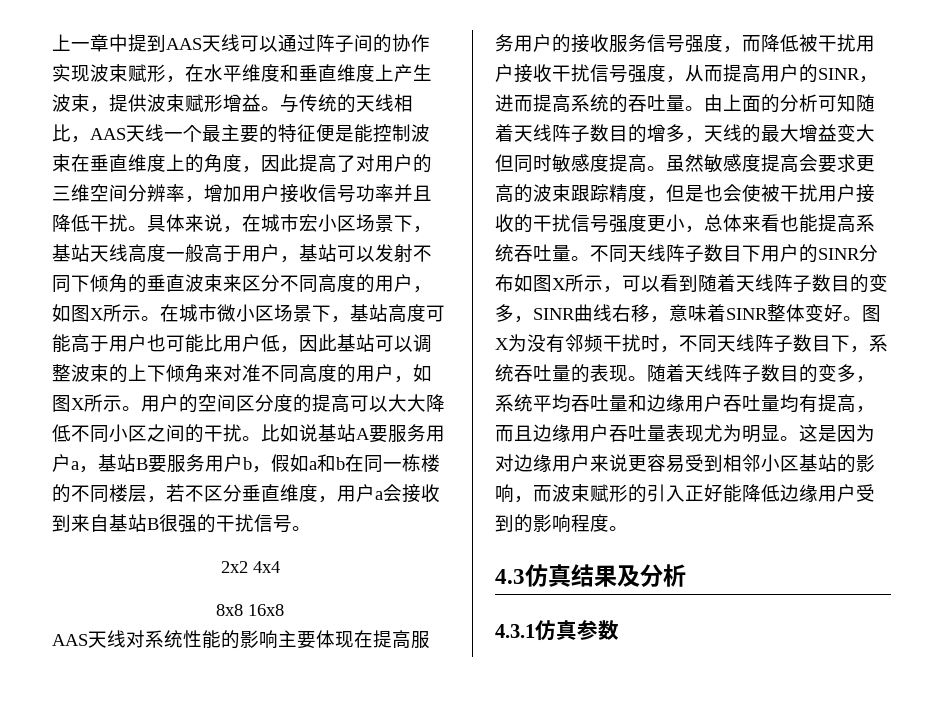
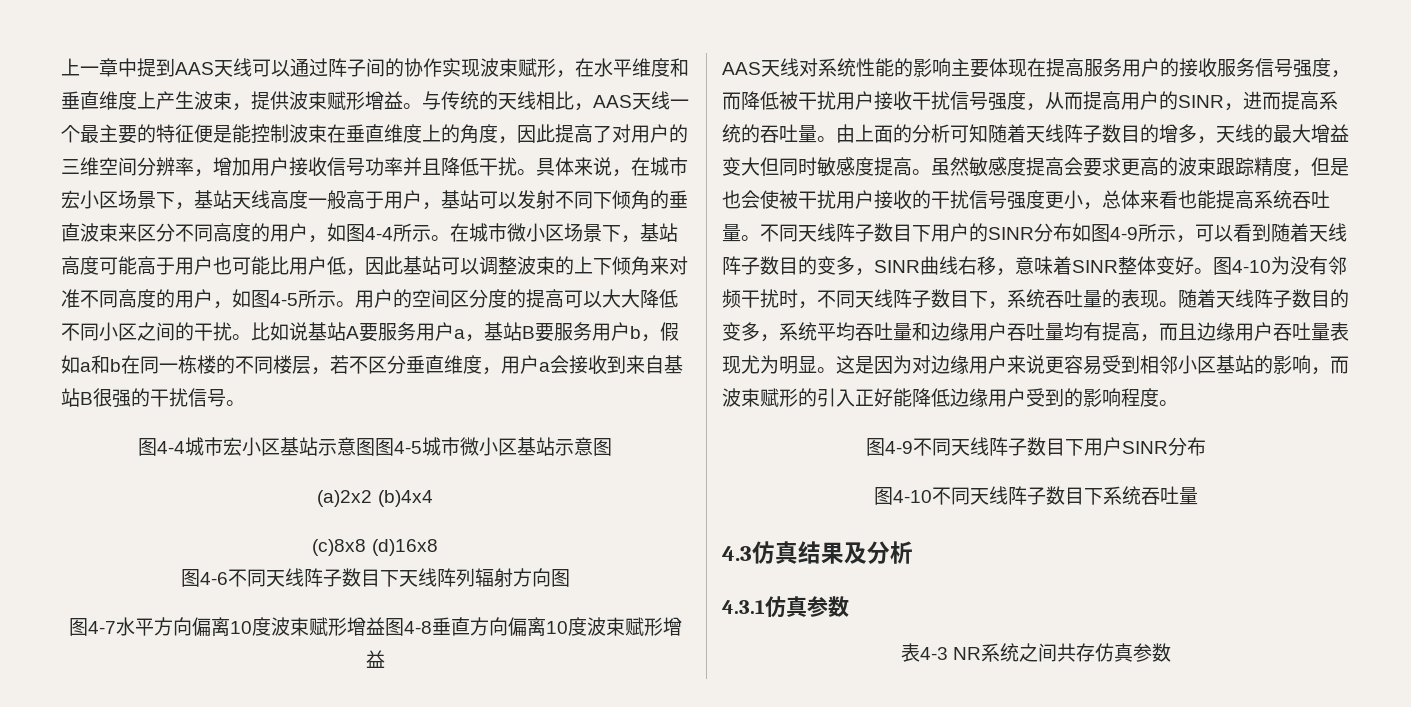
[90,308,104,320] X -> [365,227,393,240] 4-4
[71,398,85,410] X -> [270,293,298,306] 4-5
[220,561,280,573] [216,604,284,616] 2x2 4x4 // 8x8 16x8 -> [138,437,612,456] [317,490,433,507] [312,539,438,556] [180,568,570,587] [68,617,682,637] [365,650,385,668] 图4-4城市宏小区基站示意图图4-5城市微小区基站示意图 // (a)2x2 (b)4x4 // (c)8x8 (d)16x8 // 图4-6不同天线阵子数目下天线阵列辐射方向图 // 图4-7水平方向偏离10度波束赋形增益图4-8垂直方向偏离10度波束赋形增益
[552,278,566,290] X -> [1110,227,1138,240] 4-9
[495,338,509,350] X -> [1232,260,1271,273] 4-10
(628, 528) none -> [866,437,1206,456] [874,486,1198,505] // 图4-9不同天线阵子数目下用户SINR分布 // 图4-10不同天线阵子数目下系统吞吐量
(619, 630) none -> [900,643,1172,662] // 表4-3 NR系统之间共存仿真参数

